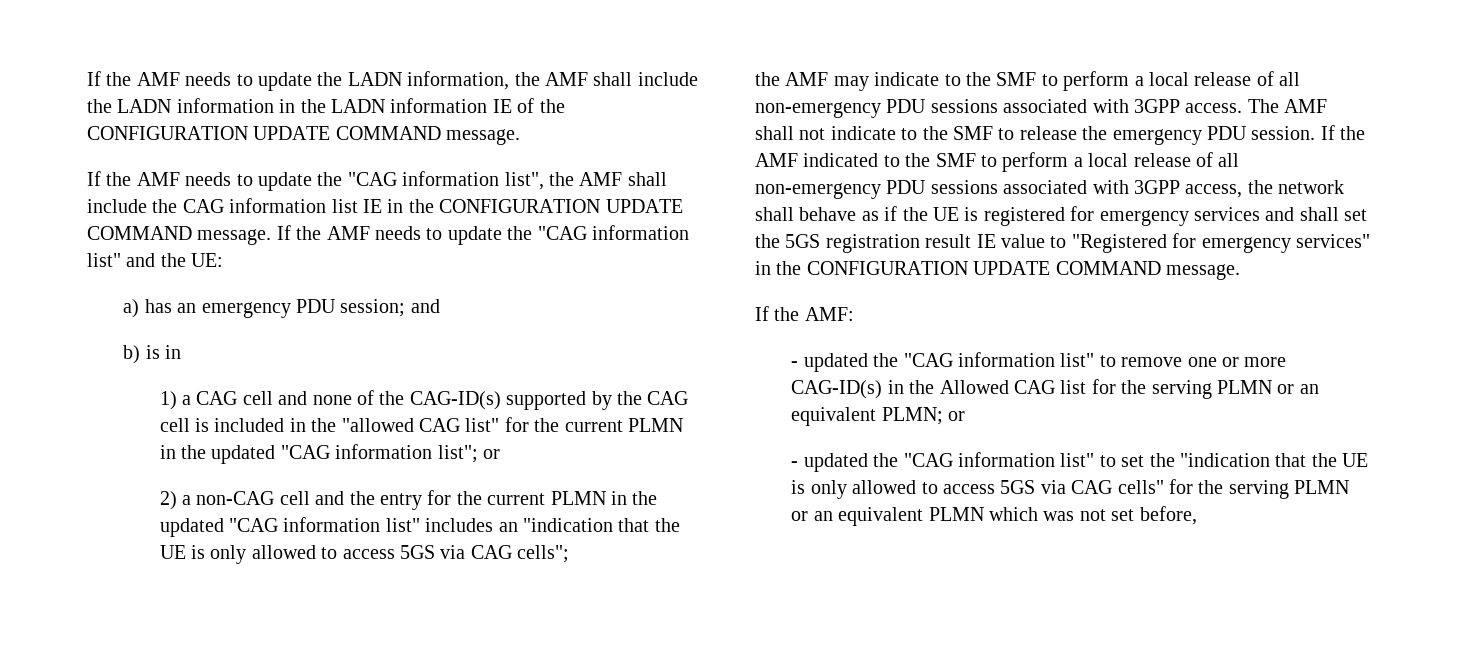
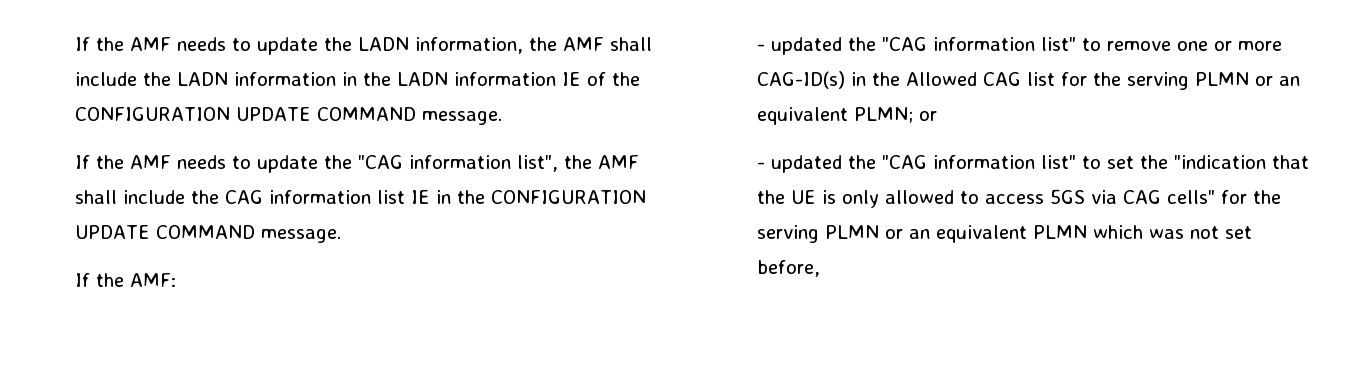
[276,225,689,245] [87,253,224,267] [123,299,440,318] [123,345,182,364] [159,390,689,410] [159,417,684,432] [159,444,501,464] [159,490,658,510] [159,517,680,537] [159,545,570,564] [755,71,1301,91] [755,99,1328,118] [755,125,1366,145] [755,152,1240,172] [755,180,1345,199] [755,206,1368,226] [755,233,1370,253] [755,261,1240,280] If the AMF needs to update the "CAG information list" and the UE: // a) has an emergency PDU session; and // b) is in // 1) a CAG cell and none of the CAG-ID(s) supported by the CAG cell is included in the "allowed CAG list" for the current PLMN in the updated "CAG information list"; or // 2) a non-CAG cell and the entry for the current PLMN in the updated "CAG information list" includes an "indication that the UE is only allowed to access 5GS via CAG cells"; // the AMF may indicate to the SMF to perform a local release of all non-emergency PDU sessions associated with 3GPP access. The AMF shall not indicate to the SMF to release the emergency PDU session. If the AMF indicated to the SMF to perform a local release of all non-emergency PDU sessions associated with 3GPP access, the network shall behave as if the UE is registered for emergency services and shall set the 5GS registration result IE value to "Registered for emergency services" in the CONFIGURATION UPDATE COMMAND message. -> (341, 236) none

